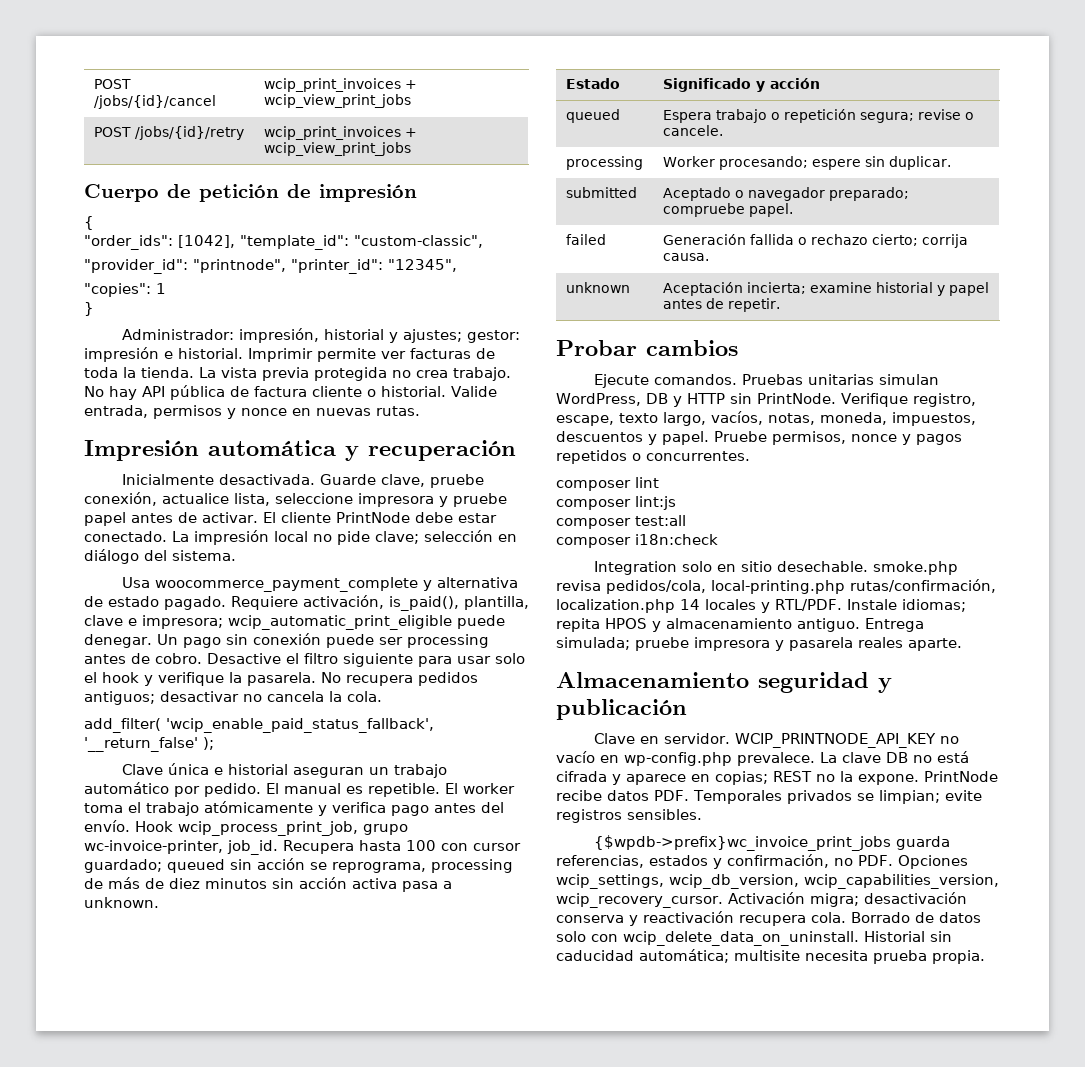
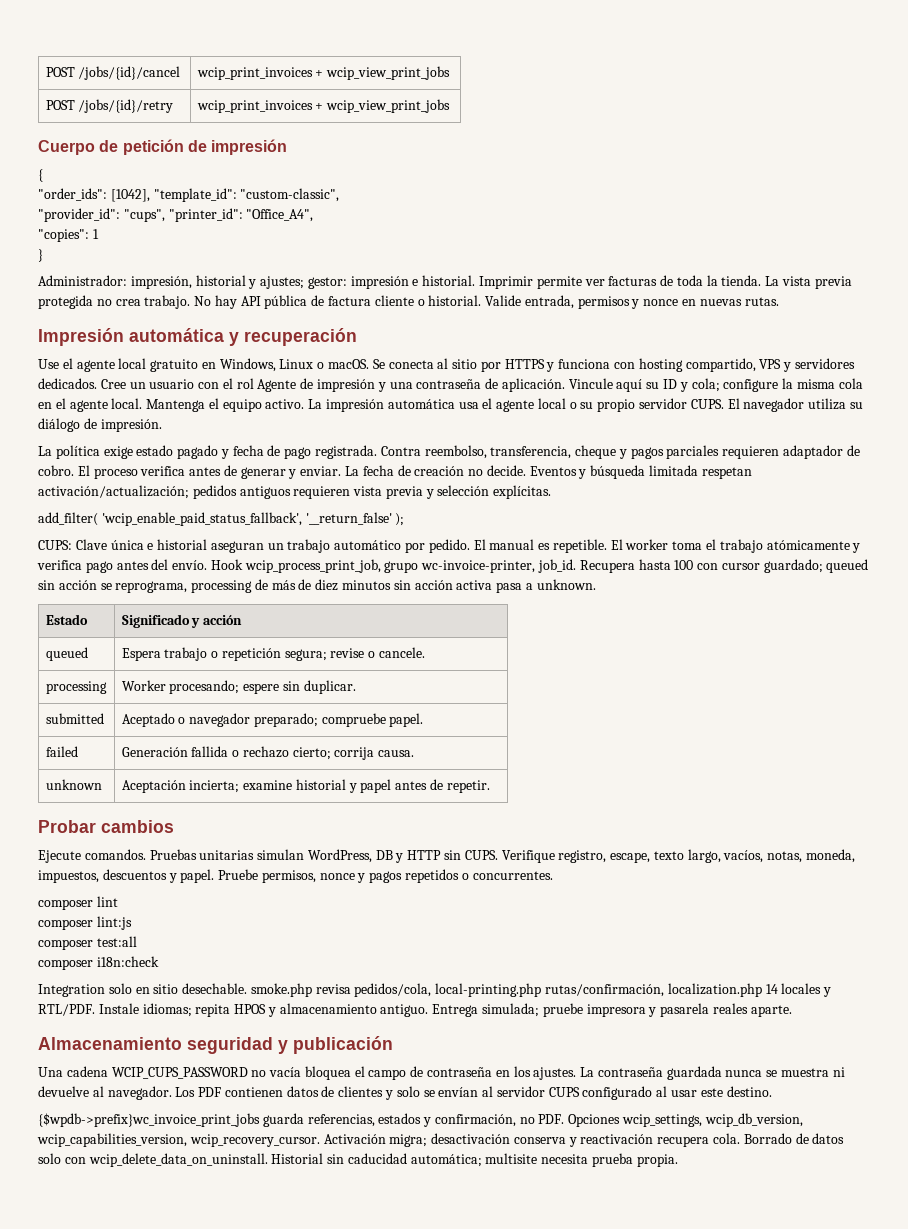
[193,259,457,274] "printnode", "printer_id": "12345", -> [123,208,314,222] "cups", "printer_id": "Office_A4",
[121,474,484,488] [84,492,507,507] [84,512,497,526] [84,530,517,545] [84,549,236,564] [121,577,518,592] [84,595,529,611] [84,615,505,630] [84,633,489,648] [84,653,525,667] [84,672,478,686] [84,691,382,705] Inicialmente desactivada. Guarde clave, pruebe conexión, actualice lista, seleccione impresora y pruebe papel antes de activar. El cliente PrintNode debe estar conectado. La impresión local no pide clave; selección en diálogo del sistema. // Usa woocommerce_payment_complete y alternativa de estado pagado. Requiere activación, is_paid(), plantilla, clave e impresora; wcip_automatic_print_eligible puede denegar. Un pago sin conexión puede ser processing antes de cobro. Desactive el filtro siguiente para usar solo el hook y verifique la pasarela. No recupera pedidos antiguos; desactivar no cancela la cola. -> [38,358,855,372] [38,378,863,392] [38,398,863,412] [38,418,162,432] [38,445,860,459] [38,465,752,479] [38,485,552,499] Use el agente local gratuito en Windows, Linux o macOS. Se conecta al sitio por HTTPS y funciona con hosting compartido, VPS y servidores dedicados. Cree un usuario con el rol Agente de impresión y una contraseña de aplicación. Vincule aquí su ID y cola; configure la misma cola en el agente local. Mantenga el equipo activo. La impresión automática usa el agente local o su propio servidor CUPS. El navegador utiliza su diálogo de impresión. // La política exige estado pagado y fecha de pago registrada. Contra reembolso, transferencia, cheque y pagos parciales requieren adaptador de cobro. El proceso verifica antes de generar y enviar. La fecha de creación no decide. Eventos y búsqueda limitada respetan activación/actualización; pedidos antiguos requieren vista previa y selección explícitas.
(214, 743) none -> [38,540,72,550] CUPS:
[756,393,836,404] PrintNode. -> [464,850,498,860] CUPS.
[593,733,959,748] [556,751,969,766] [556,771,998,785] [556,790,982,804] [556,809,702,823] Clave en servidor. WCIP_PRINTNODE_API_KEY no vacío en wp-config.php prevalece. La clave DB no está cifrada y aparece en copias; REST no la expone. PrintNode recibe datos PDF. Temporales privados se limpian; evite registros sensibles. -> [38,1066,845,1080] [38,1086,772,1100] Una cadena WCIP_CUPS_PASSWORD no vacía bloquea el campo de contraseña en los ajustes. La contraseña guardada nunca se muestra ni devuelve al navegador. Los PDF contienen datos de clientes y solo se envían al servidor CUPS configurado al usar este destino.

